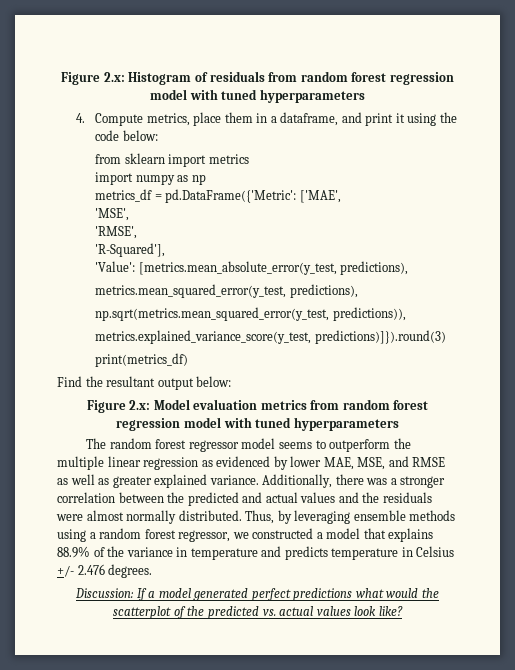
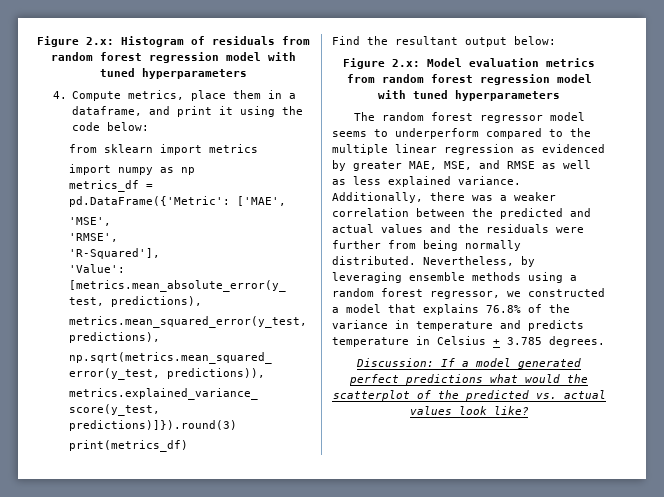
[329,439,391,452] outperform -> [395,128,563,139] underperform compared to
[290,456,322,467] lower -> [353,161,402,171] greater
[112,476,152,488] greater -> [353,176,381,185] less
[400,476,446,488] stronger -> [514,192,556,201] weaker
[86,510,124,521] almost -> [332,240,458,251] further from being
[245,510,275,524] Thus, -> [423,256,514,266] Nevertheless,
[57,546,90,558] 88.9% -> [486,305,521,313] 76.8%
[57,564,105,577] +/- 2.476 -> [493,337,542,345] + 3.785

